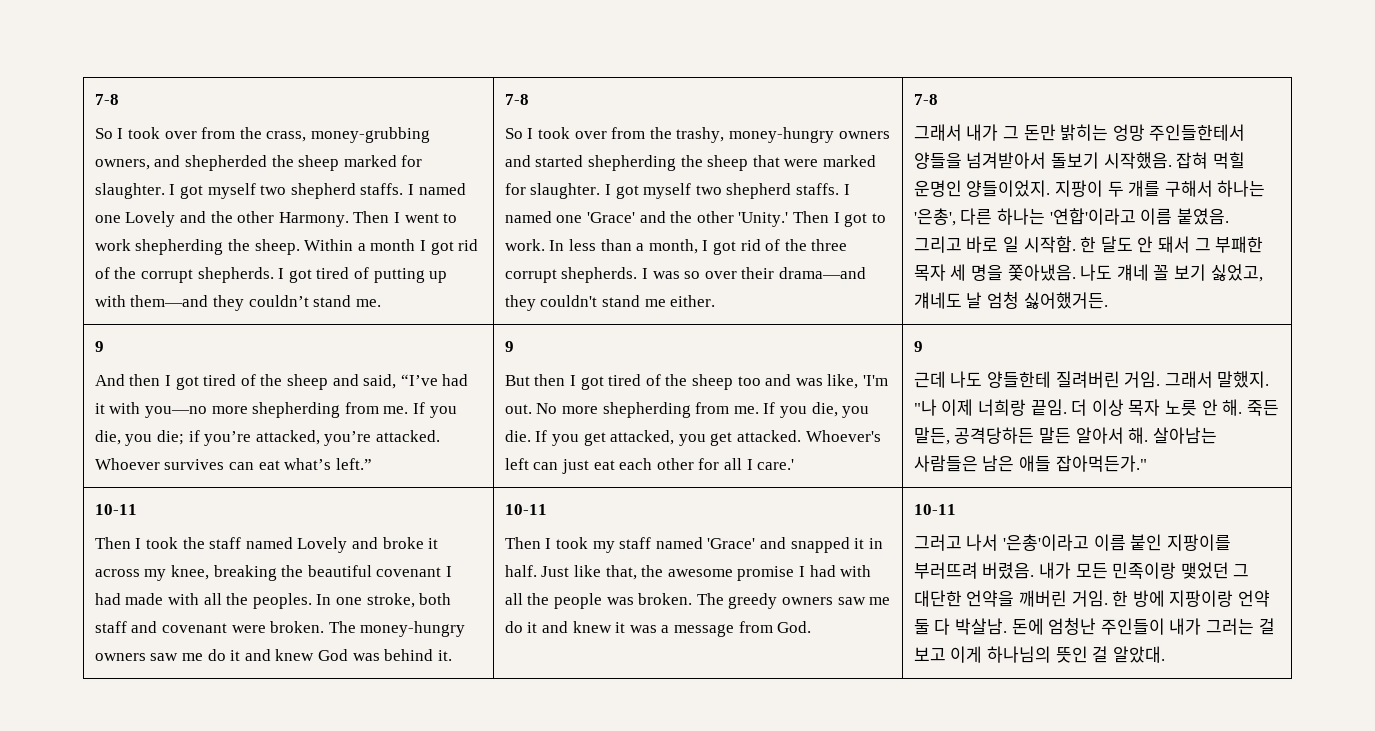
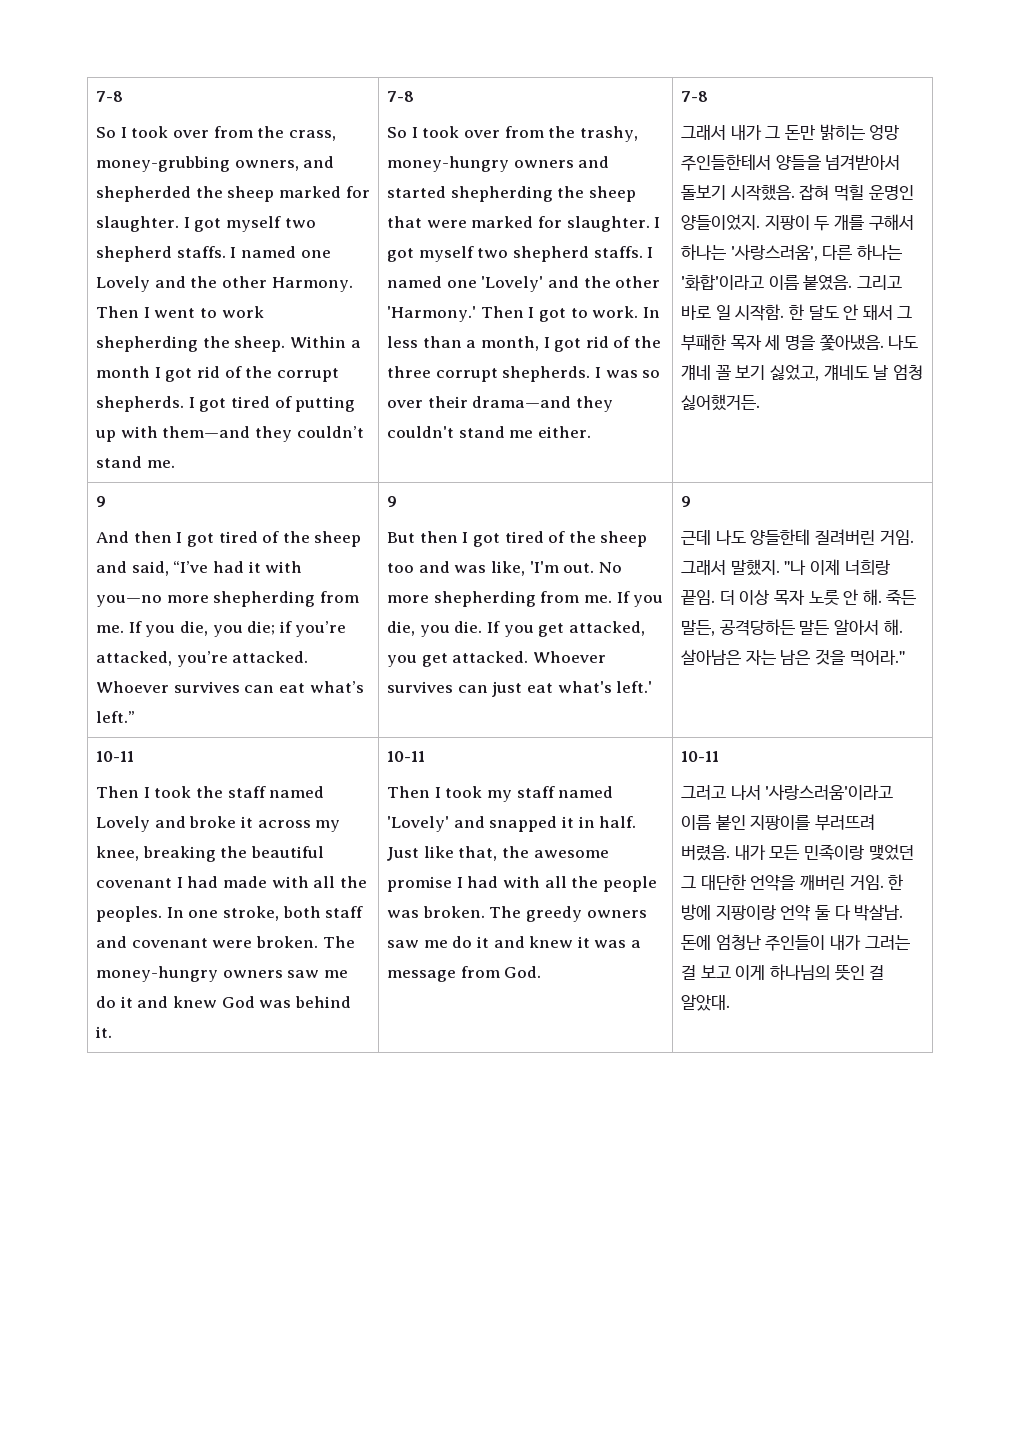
[587,211,789,227] 'Grace' and the other 'Unity.' -> [481,276,661,292] [387,306,477,322] 'Lovely' and the other 'Harmony.'
[913,208,956,226] '은총', -> [730,244,818,261] '사랑스러움',
[1049,208,1136,225] '연합'이라고 -> [681,274,765,291] '화합'이라고
[805,430,881,442] [504,458,529,470] Whoever's left -> [533,651,607,663] [387,681,454,693] Whoever survives
[619,458,795,470] each other for all I care.' -> [557,681,653,693] what's left.'
[1152,427,1217,444] [913,455,1147,472] 살아남는 사람들은 남은 애들 잡아먹든가." -> [681,649,905,666] 살아남은 자는 남은 것을 먹어라."
[707,538,756,549] 'Grace' -> [387,816,450,832] 'Lovely'
[1003,534,1090,551] '은총'이라고 -> [765,784,894,800] '사랑스러움'이라고

